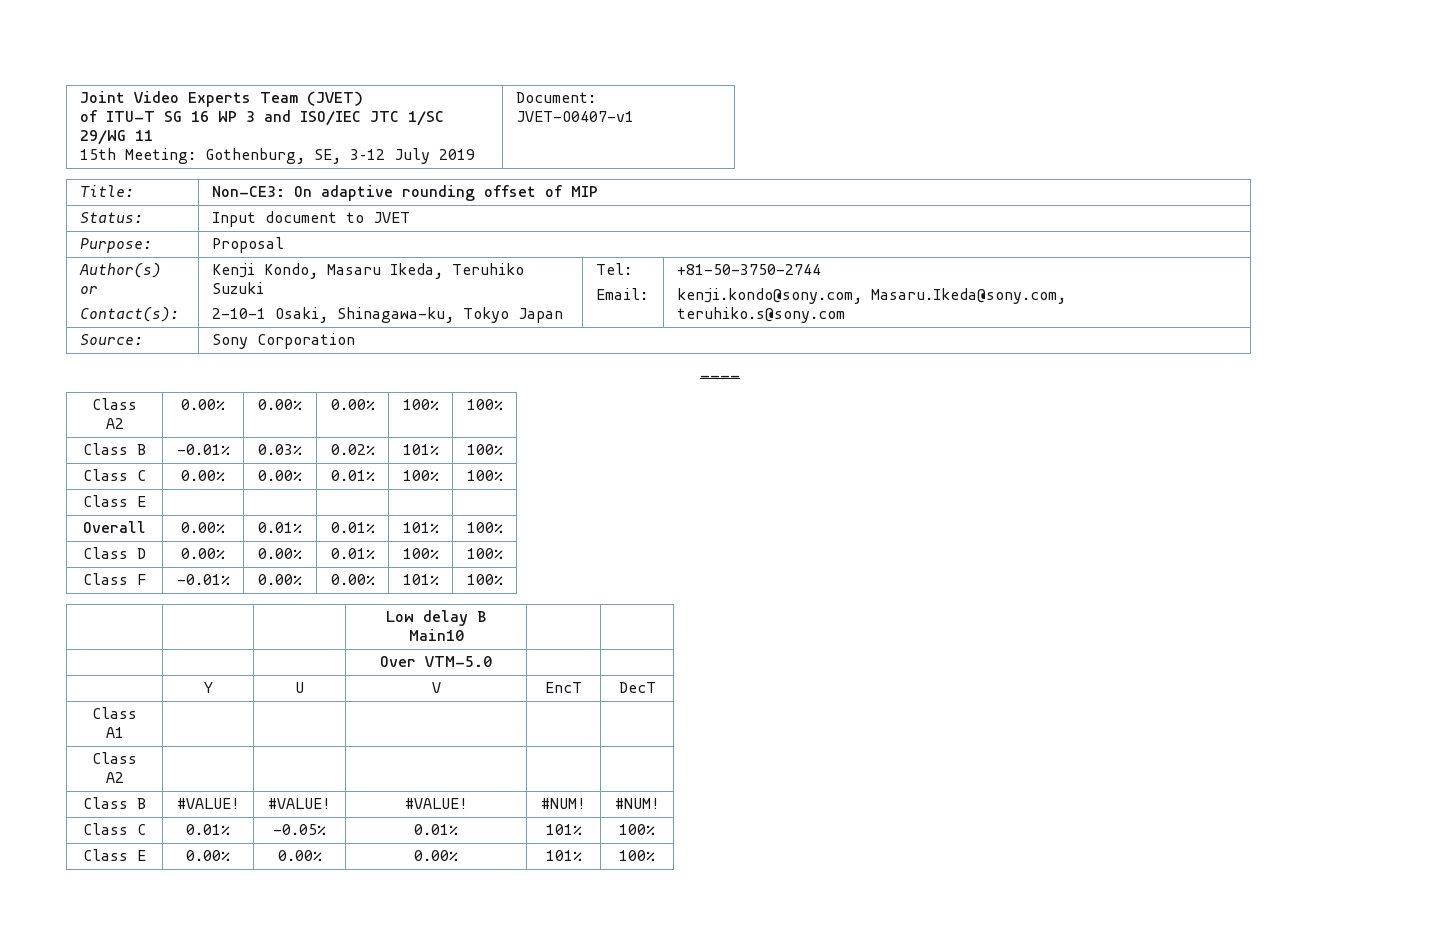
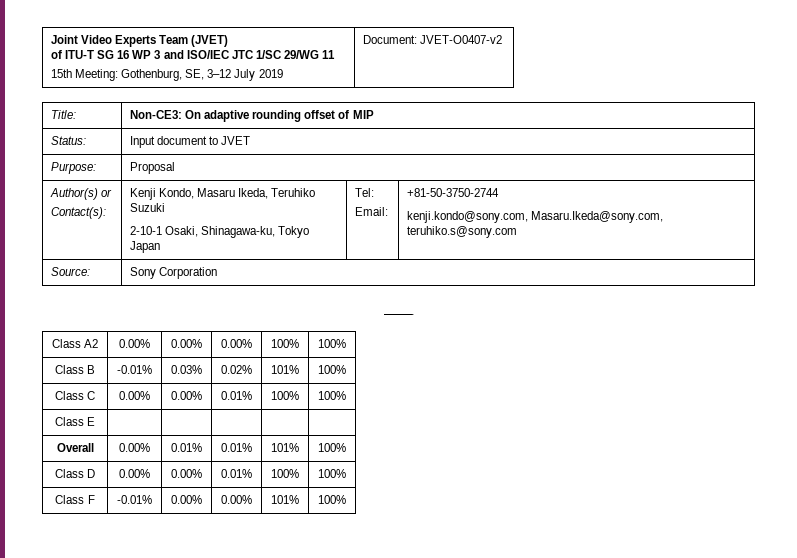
[515,111,634,122] JVET-O0407-v1 -> [420,35,503,44] JVET-O0407-v2
[386,610,486,626] [408,629,464,641] [380,656,492,667] [203,682,213,693] [295,682,304,693] [431,682,441,693] [545,682,582,693] [618,682,656,693] [92,707,137,719] [105,727,124,738] [92,752,137,764] [105,772,124,783] [83,797,146,809] [176,798,240,809] [268,798,331,809] [404,798,468,809] [541,798,586,809] [614,798,660,809] [83,823,146,835] [186,824,230,835] [273,824,326,835] [414,824,458,835] [545,824,582,835] [619,824,655,835] [83,849,146,861] [186,850,230,861] [277,850,322,861] [414,850,458,861] [545,850,582,861] [619,850,655,861] // | | | Low delay B Main10 | | // | | | Over VTM-5.0 | | // | Y | U | V | EncT | DecT // Class A1 | | | | | // Class A2 | | | | | // Class B | #VALUE! | #VALUE! | #VALUE! | #NUM! | #NUM! // Class C | 0.01% | -0.05% | 0.01% | 101% | 100% // Class E | 0.00% | 0.00% | 0.00% | 101% | 100% -> (346, 499) none

